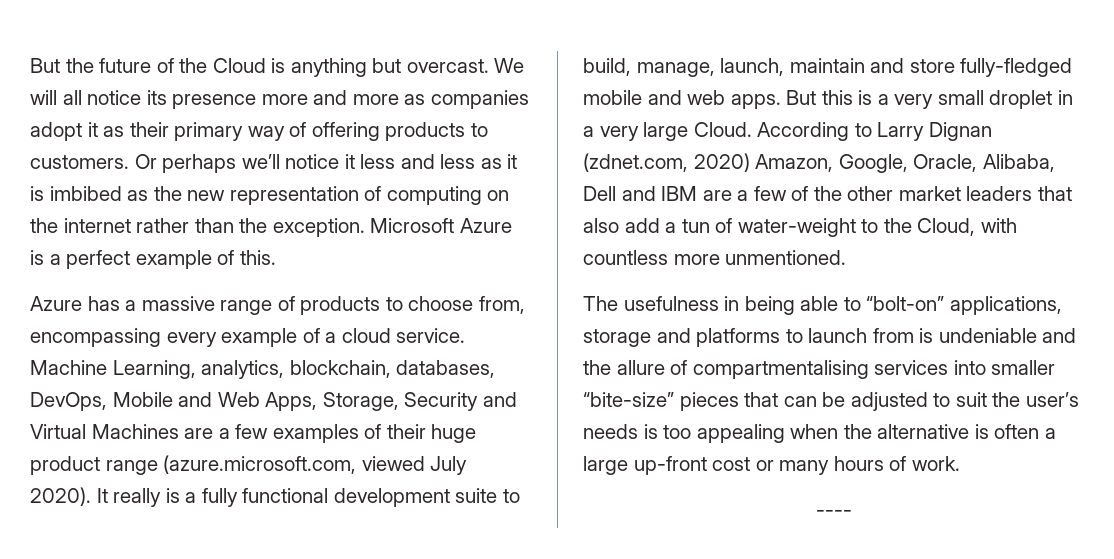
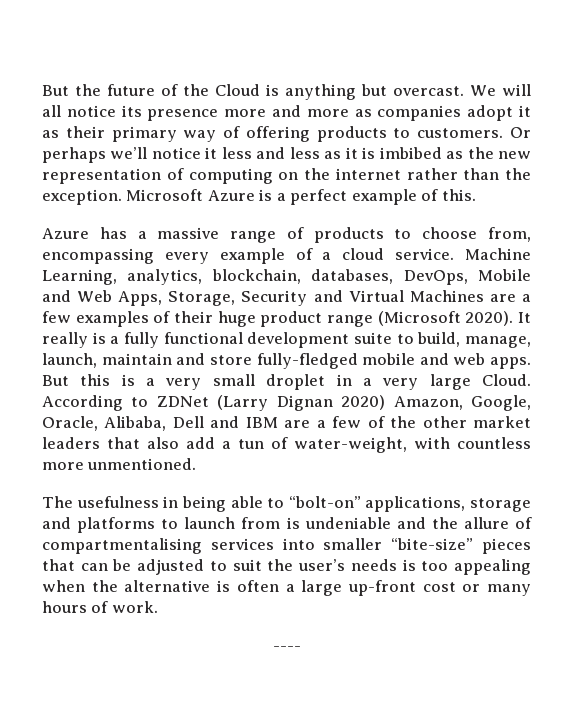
[163,455,468,475] (azure.microsoft.com, viewed July -> [377,311,461,326] (Microsoft
[877,122,992,141] [583,153,688,172] Larry Dignan (zdnet.com, -> [156,395,333,411] ZDNet (Larry Dignan
[737,218,976,237] water-weight to the Cloud, -> [294,437,407,453] water-weight,

